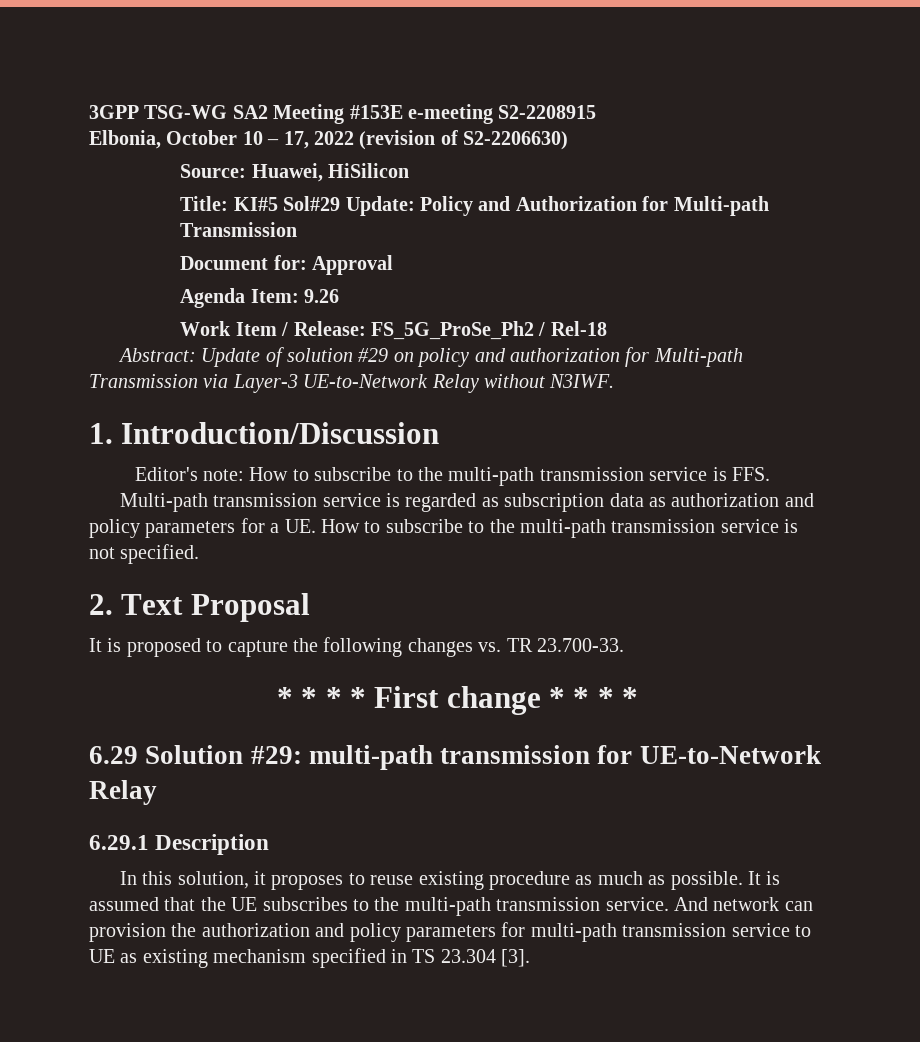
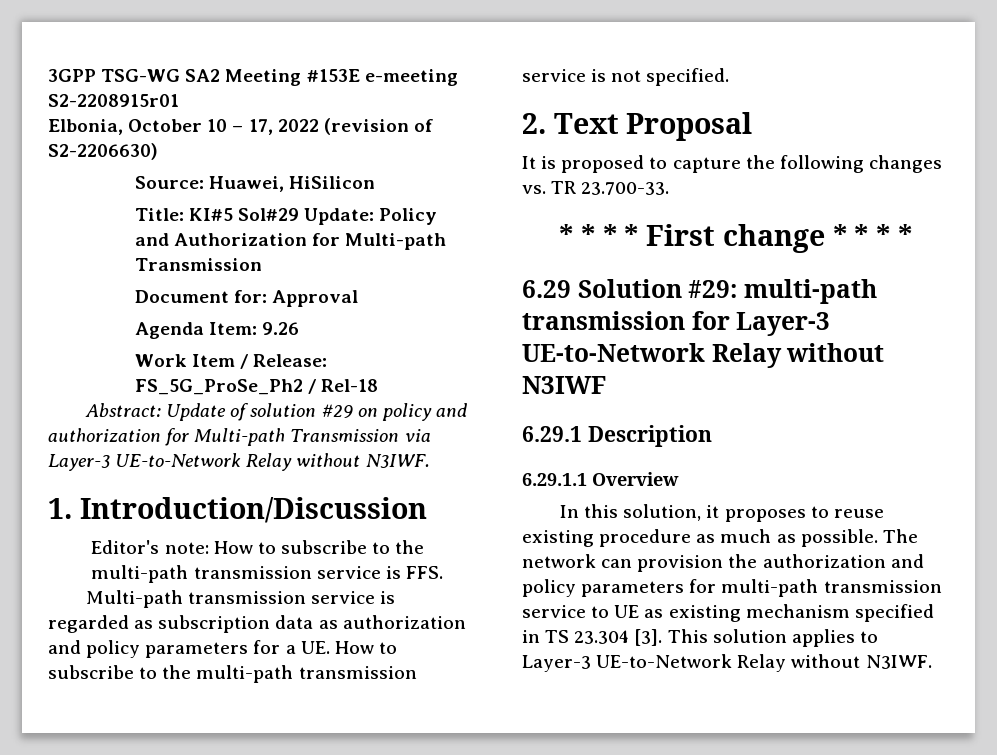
[498,105,597,119] S2-2208915 -> [48,94,179,107] S2-2208915r01
[639,745,821,764] [89,780,157,805] UE-to-Network Relay -> [736,312,831,336] [522,343,885,368] [522,376,606,394] Layer-3 UE-to-Network Relay without N3IWF
(270, 844) none -> [522,472,679,486] // 6.29.1.1 Overview
[747,871,781,885] [89,897,708,916] It is assumed that the UE subscribes to the multi-path transmission service. And -> [882,529,918,543] The
(531, 958) none -> [667,629,878,647] [522,654,932,672] This solution applies to Layer-3 UE-to-Network Relay without N3IWF.

